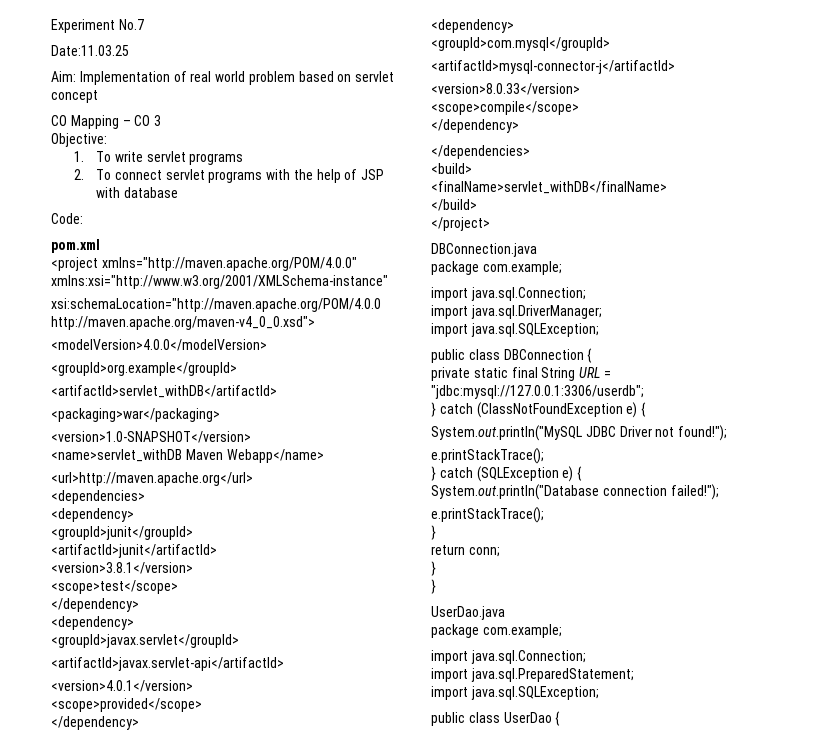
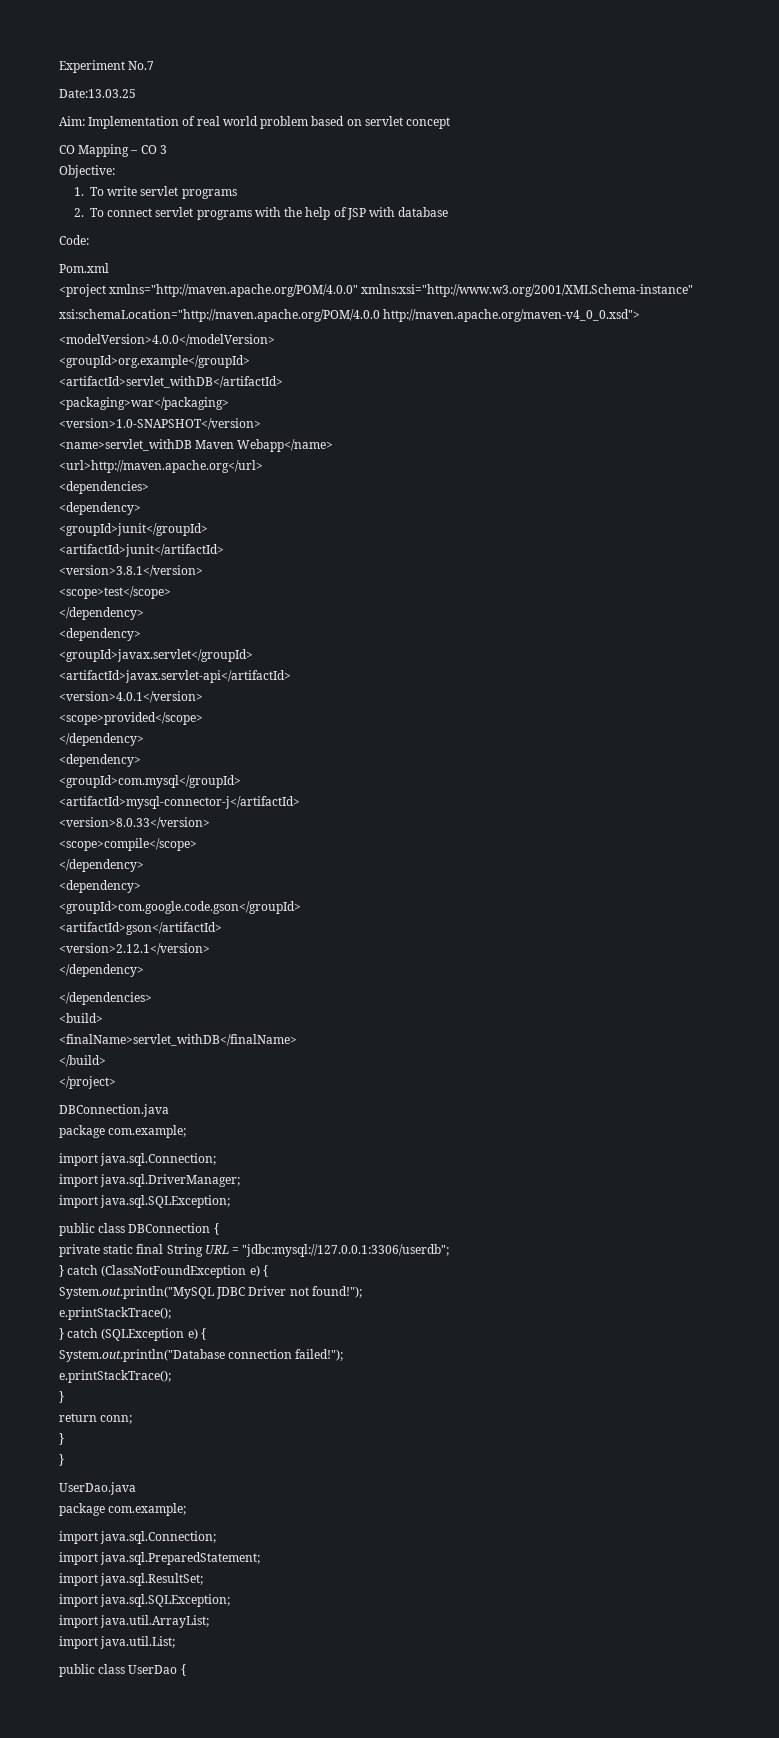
[51,45,129,56] Date:11.03.25 -> [59,89,136,98] Date:13.03.25
[51,239,100,253] pom.xml -> [59,263,109,273] Pom.xml
(519, 126) none -> [59,880,141,893] [59,901,301,914] [59,922,222,935] [59,943,210,955] [59,964,144,977] // <dependency> // <groupId>com.google.code.gson</groupId> // <artifactId>gson</artifactId> // <version>2.12.1</version> // </dependency>
[431,686,599,700] // import java.sql.SQLException; -> [59,1573,204,1586] [59,1594,231,1607] [59,1615,210,1628] [59,1636,176,1649] // import java.sql.ResultSet; // import java.sql.SQLException; // import java.util.ArrayList; // import java.util.List;

